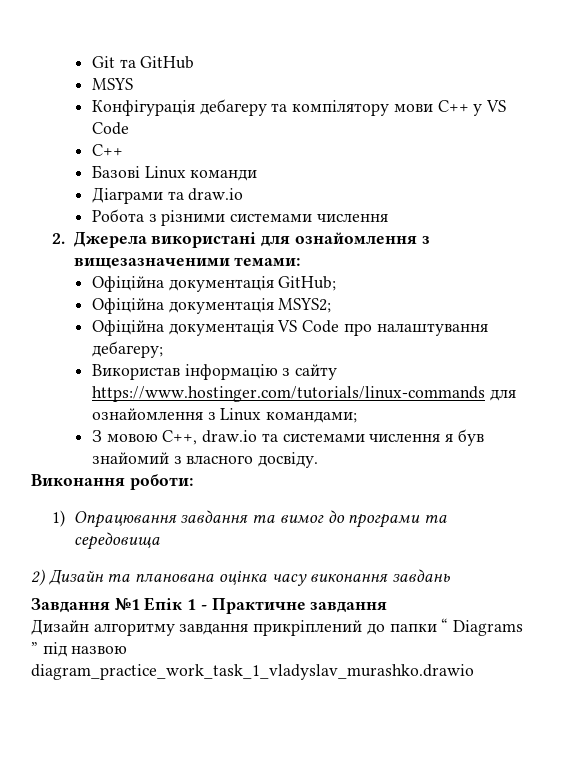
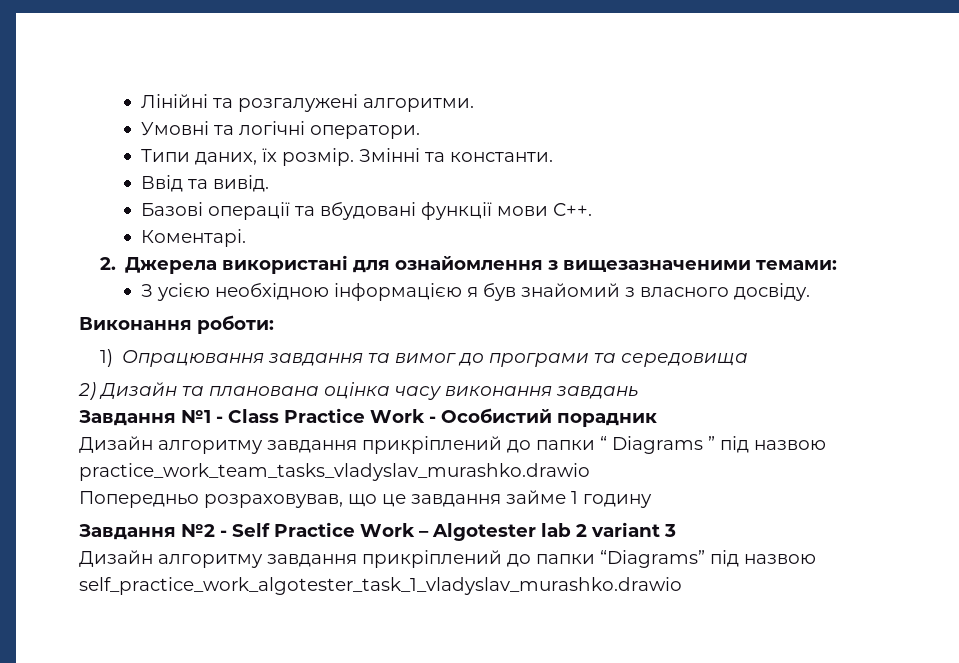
[91,56,195,69] [91,78,133,90] [91,99,507,116] [91,122,129,135] [91,144,123,156] [91,165,258,181] [91,187,244,204] [91,209,388,226] Git та GitHub // MSYS // Конфігурація дебагеру та компілятору мови C++ у VS Code // C++ // Базові Linux команди // Діаграми та draw.io // Робота з різними системами числення -> [140,94,474,112] [140,121,420,139] [140,148,553,166] [140,175,269,192] [140,202,592,220] [140,229,246,247] Лінійні та розгалужені алгоритми. // Умовні та логічні оператори. // Типи даних, їх розмір. Змінні та константи. // Ввід та вивід. // Базові операції та вбудовані функції мови С++. // Коментарі.
[91,276,337,292] [91,298,332,314] [91,320,488,336] [91,341,163,358] [91,364,338,380] [91,386,516,402] [91,408,358,423] [91,430,441,445] Офіційна документація GitHub; // Офіційна документація MSYS2; // Офіційна документація VS Code про налаштування дебагеру; // Використав інформацію з сайту https://www.hostinger.com/tutorials/linux-commands для ознайомлення з Linux командами; // З мовою C++, draw.io та системами числення -> [140,283,462,301] З усією необхідною інформацією
[144,597,388,614] Епік 1 - Практичне завдання -> [216,408,657,427] - Class Practice Work - Особистий порадник
[31,664,474,680] diagram_practice_work_task_1_vladyslav_murashko.drawio -> [79,463,590,481] [79,490,652,508] [79,522,676,541] [79,550,816,568] [79,577,682,595] practice_work_team_tasks_vladyslav_murashko.drawio // Попередньо розраховував, що це завдання займе 1 годину // Завдання №2 - Self Practice Work – Algotester lab 2 variant 3 // Дизайн алгоритму завдання прикріплений до папки “Diagrams” під назвою self_practice_work_algotester_task_1_vladyslav_murashko.drawio

